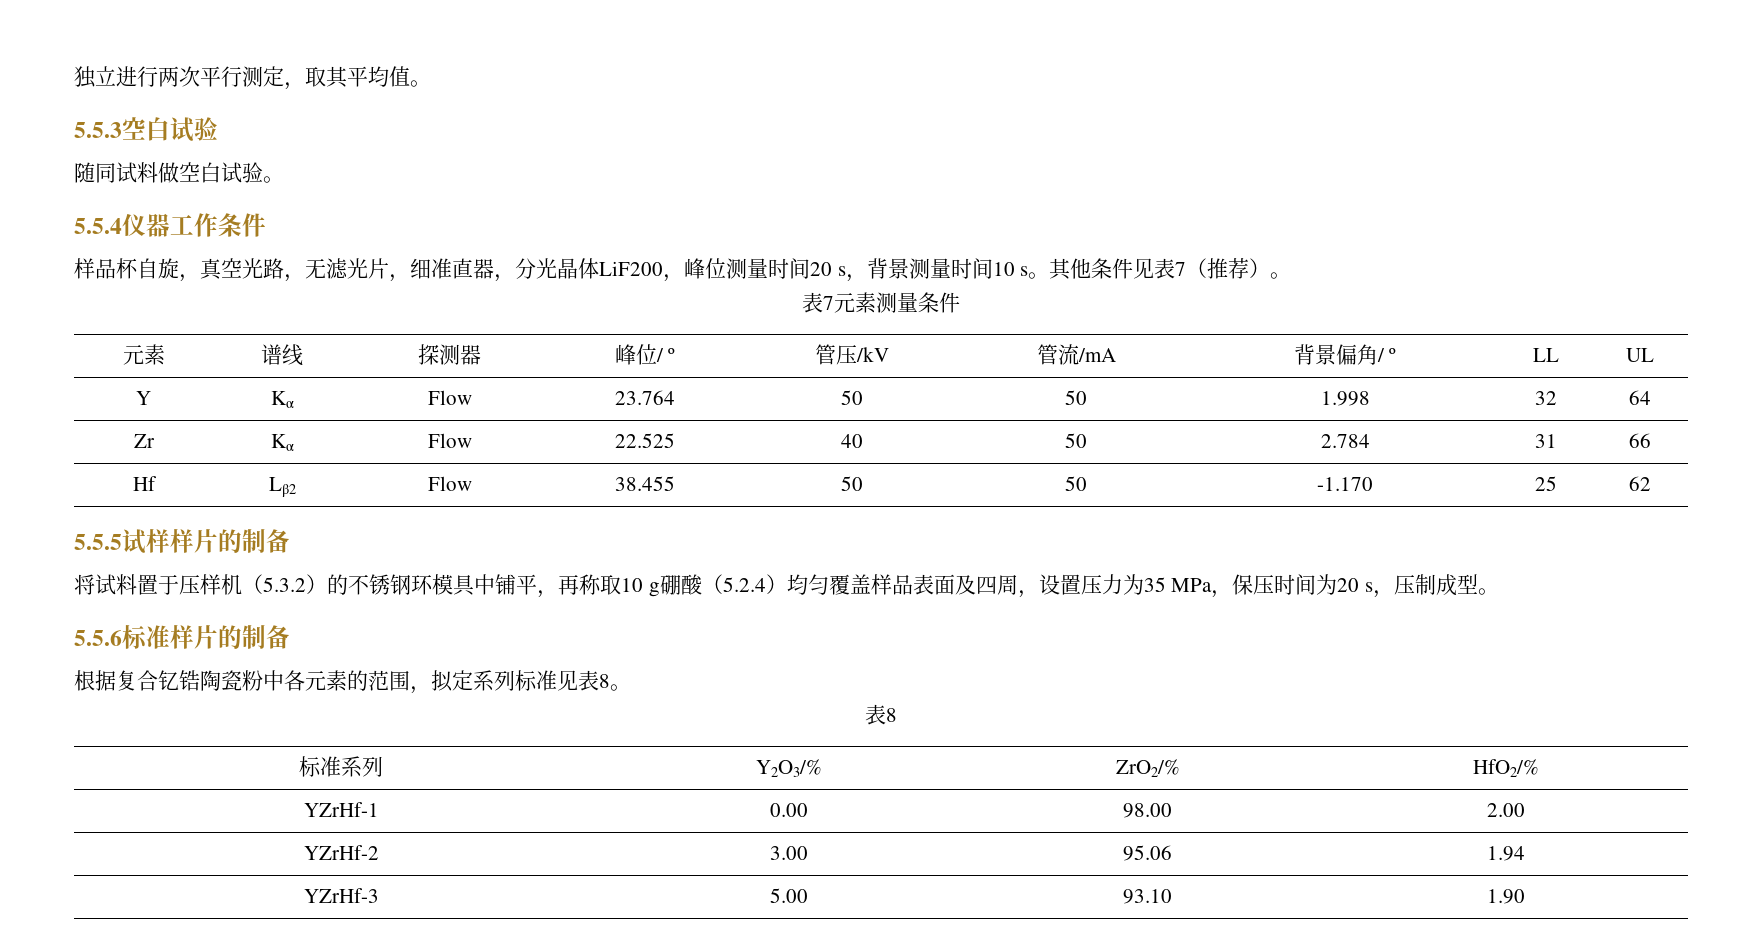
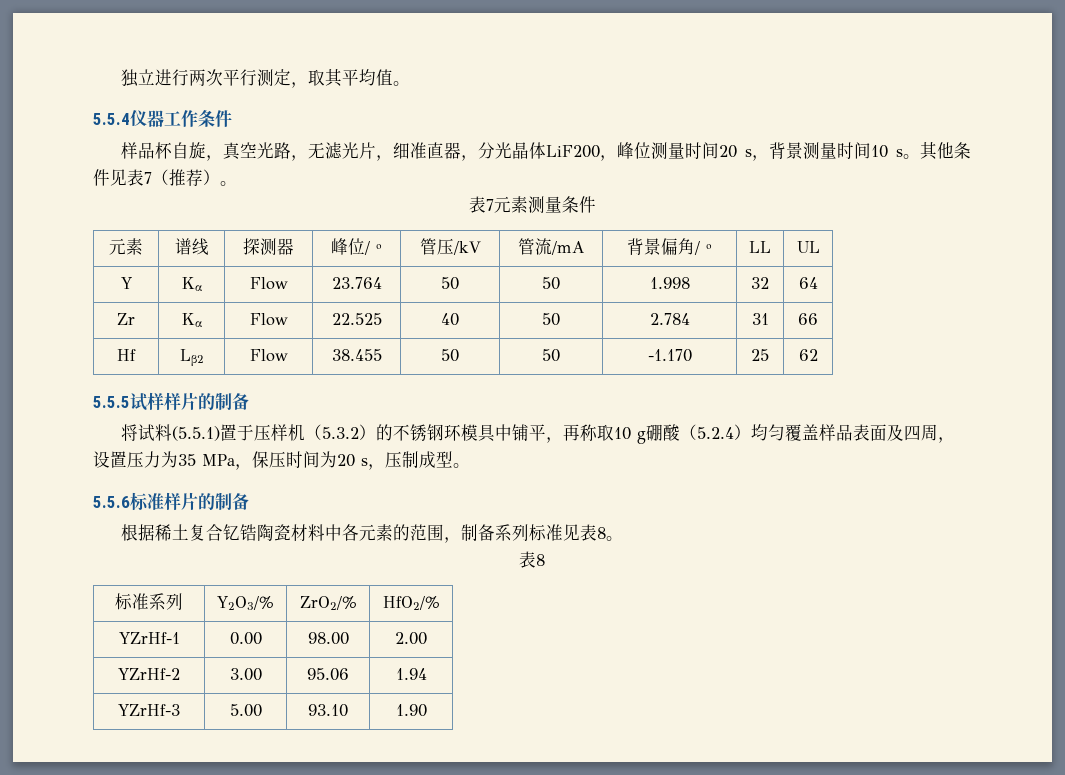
[74,117,218,142] [74,162,284,183] // 5.5.3空白试验 // 随同试料做空白试验。 -> (411, 83) none
(137, 584) none -> [172,426,221,441] (5.5.1)
(116, 680) none -> [155,524,190,541] 稀土
[242,670,263,691] 粉 -> [291,524,326,542] 材料
[431,670,473,692] 拟定 -> [461,524,496,541] 制备

